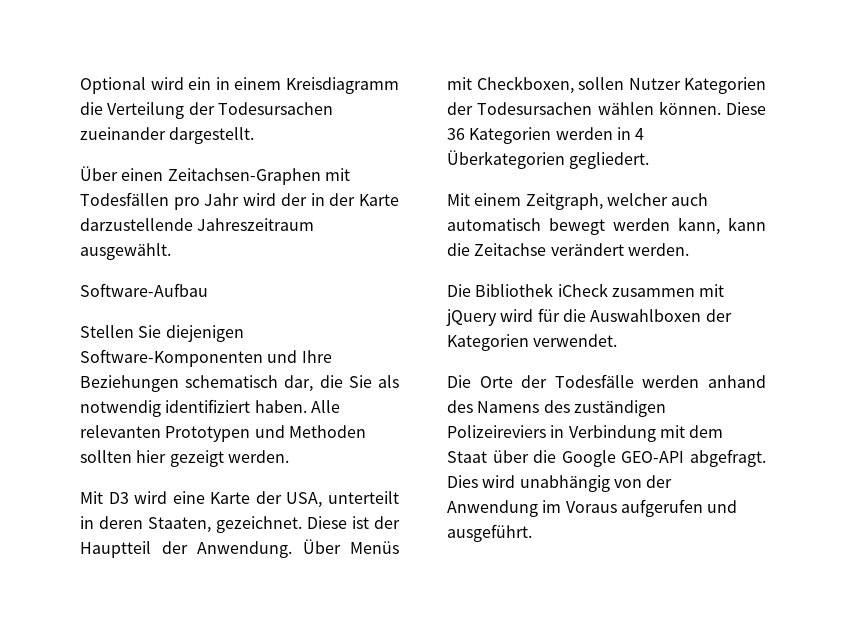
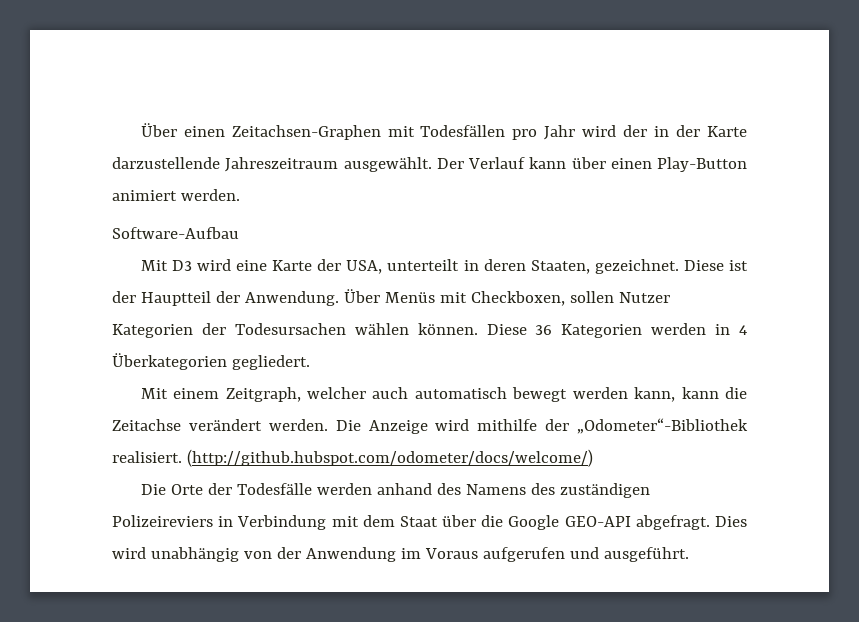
[80,77,399,94] [80,102,333,119] [80,127,255,144] Optional wird ein in einem Kreisdiagramm die Verteilung der Todesursachen zueinander dargestellt. // -> (140, 130) none
[80,283,208,297] [80,325,244,342] [80,349,332,367] [80,375,399,392] [80,399,340,417] [80,425,366,442] [80,450,289,467] // Software-Aufbau // Stellen Sie diejenigen Software-Komponenten und Ihre Beziehungen schematisch dar, die Sie als notwendig identifiziert haben. Alle relevanten Prototypen und Methoden sollten hier gezeigt werden. -> [436,157,747,172] [112,189,240,201] [112,227,239,239] Der Verlauf kann über einen Play-Button animiert werden. // Software-Aufbau
[447,283,725,297] [446,308,732,326] [447,334,618,351] // Die Bibliothek iCheck zusammen mit jQuery wird für die Auswahlboxen der Kategorien verwendet. -> [335,418,748,434] [112,449,593,467] Die Anzeige wird mithilfe der „Odometer“-Bibliothek realisiert. (http://github.hubspot.com/odometer/docs/welcome/)

